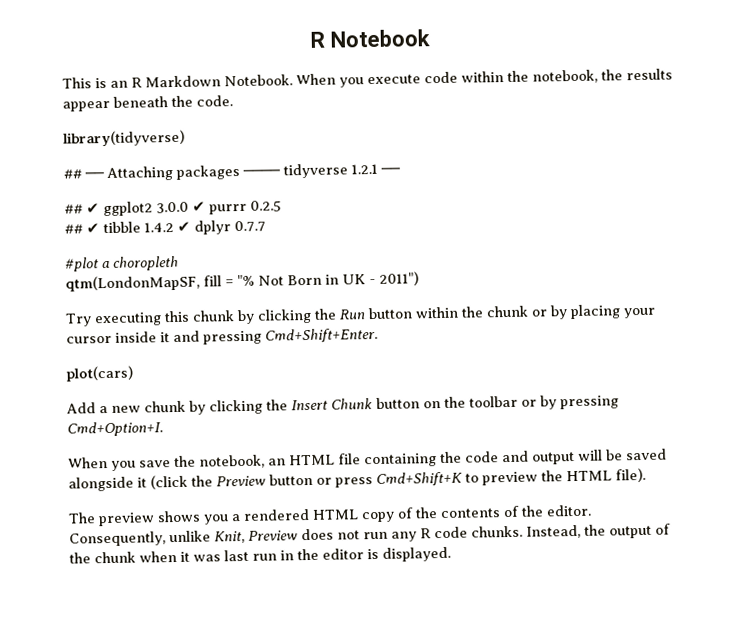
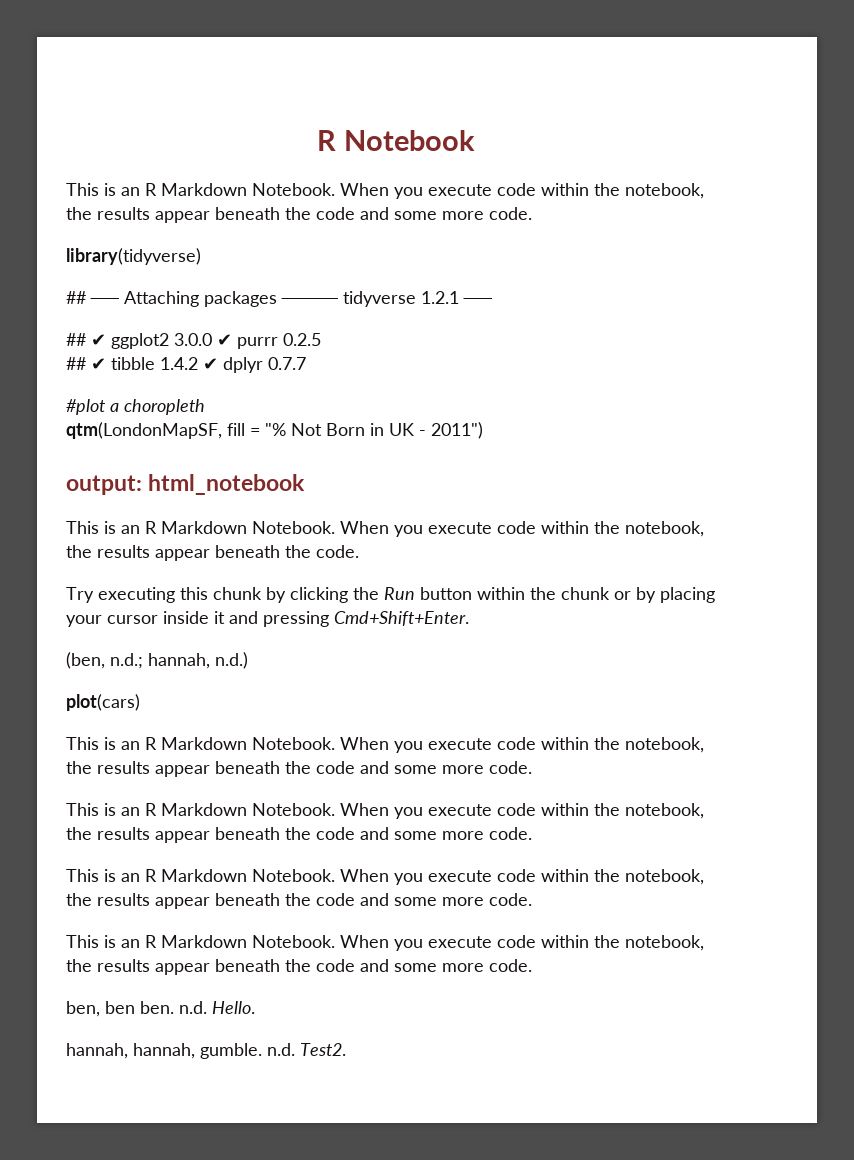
(193, 101) none -> [316,207,484,220] code and some more
(419, 278) none -> [66,474,306,495] [66,521,704,537] [66,545,359,561] // output: html_notebook // This is an R Markdown Notebook. When you execute code within the notebook, the results appear beneath the code.
[66,365,133,382] [66,395,619,415] [67,421,163,437] [68,448,667,471] [68,467,646,492] [68,504,591,527] [69,523,671,547] [69,546,451,564] plot(cars) // Add a new chunk by clicking the Insert Chunk button on the toolbar or by pressing Cmd+Option+I. // When you save the notebook, an HTML file containing the code and output will be saved alongside it (click the Preview button or press Cmd+Shift+K to preview the HTML file). // The preview shows you a rendered HTML copy of the contents of the editor. Consequently, unlike Knit, Preview does not run any R code chunks. Instead, the output of the chunk when it was last run in the editor is displayed. -> [66,652,248,669] [66,694,140,711] [66,737,704,753] [66,761,532,777] [66,803,704,819] [66,827,532,843] [66,869,704,885] [66,893,532,909] [66,935,704,951] [66,959,532,975] [66,1001,255,1017] [66,1043,346,1059] (ben, n.d.; hannah, n.d.) // plot(cars) // This is an R Markdown Notebook. When you execute code within the notebook, the results appear beneath the code and some more code. // This is an R Markdown Notebook. When you execute code within the notebook, the results appear beneath the code and some more code. // This is an R Markdown Notebook. When you execute code within the notebook, the results appear beneath the code and some more code. // This is an R Markdown Notebook. When you execute code within the notebook, the results appear beneath the code and some more code. // ben, ben ben. n.d. Hello. // hannah, hannah, gumble. n.d. Test2.

